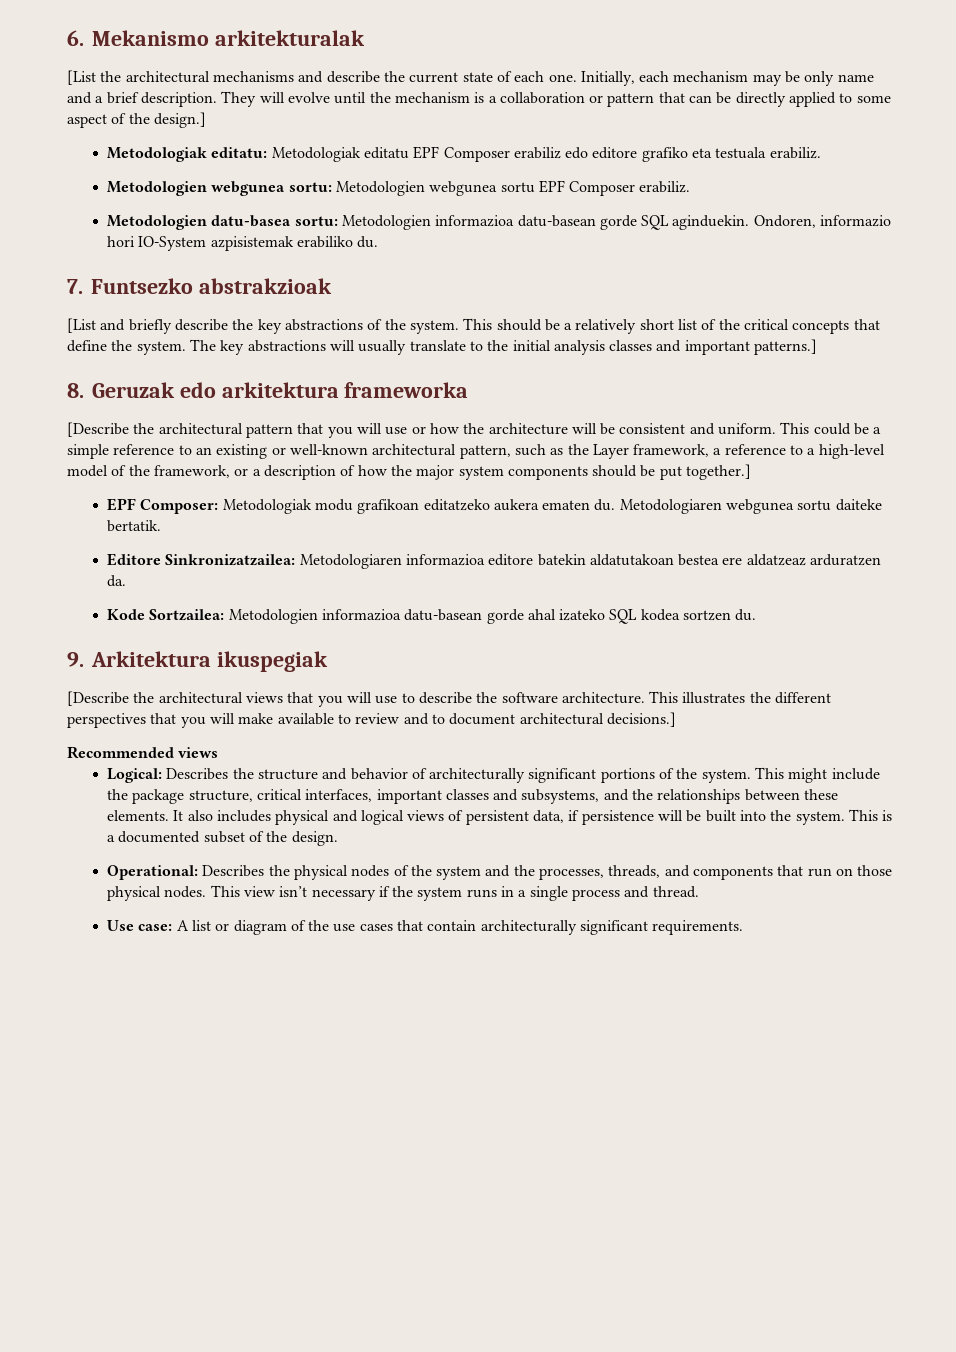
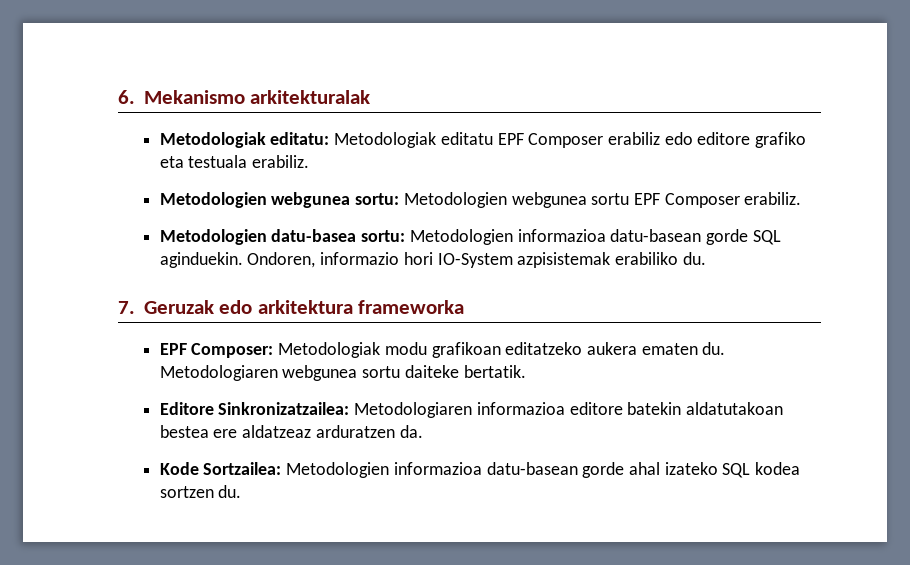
[67,70,874,86] [67,91,891,107] [67,112,206,128] // [List the architectural mechanisms and describe the current state of each one. Initially, each mechanism may be only name and a brief description. They will evolve until the mechanism is a collaboration or pattern that can be directly applied to some aspect of the design.] -> (371, 97) none
[91,278,332,294] [67,318,880,334] [67,339,818,355] [67,382,469,398] [67,422,882,438] [67,444,885,459] [67,464,752,480] Funtsezko abstrakzioak // [List and briefly describe the key abstractions of the system. This should be a relatively short list of the critical concepts that define the system. The key abstractions will usually translate to the initial analysis classes and important patterns.] // 8. Geruzak edo arkitektura frameworka // [Describe the architectural pattern that you will use or how the architecture will be consistent and uniform. This could be a simple reference to an existing or well-known architectural pattern, such as the Layer framework, a reference to a high-level model of the framework, or a description of how the major system components should be put together.] -> [143,300,465,314] Geruzak edo arkitektura frameworka
[67,651,328,672] [67,691,832,707] [67,712,676,728] [67,746,219,759] [106,767,880,783] [106,789,839,804] [106,809,893,825] [106,831,338,846] [106,865,893,880] [106,885,699,901] [106,920,744,935] // 9. Arkitektura ikuspegiak // [Describe the architectural views that you will use to describe the software architecture. This illustrates the different perspectives that you will make available to review and to document architectural decisions.] // Recommended views // Logical: Describes the structure and behavior of architecturally significant portions of the system. This might include the package structure, critical interfaces, important classes and subsystems, and the relationships between these elements. It also includes physical and logical views of persistent data, if persistence will be built into the system. This is a documented subset of the design. // Operational: Describes the physical nodes of the system and the processes, threads, and components that run on those physical nodes. This view isn’t necessary if the system runs in a single process and thread. // Use case: A list or diagram of the use cases that contain architecturally significant requirements. -> (242, 491) none

